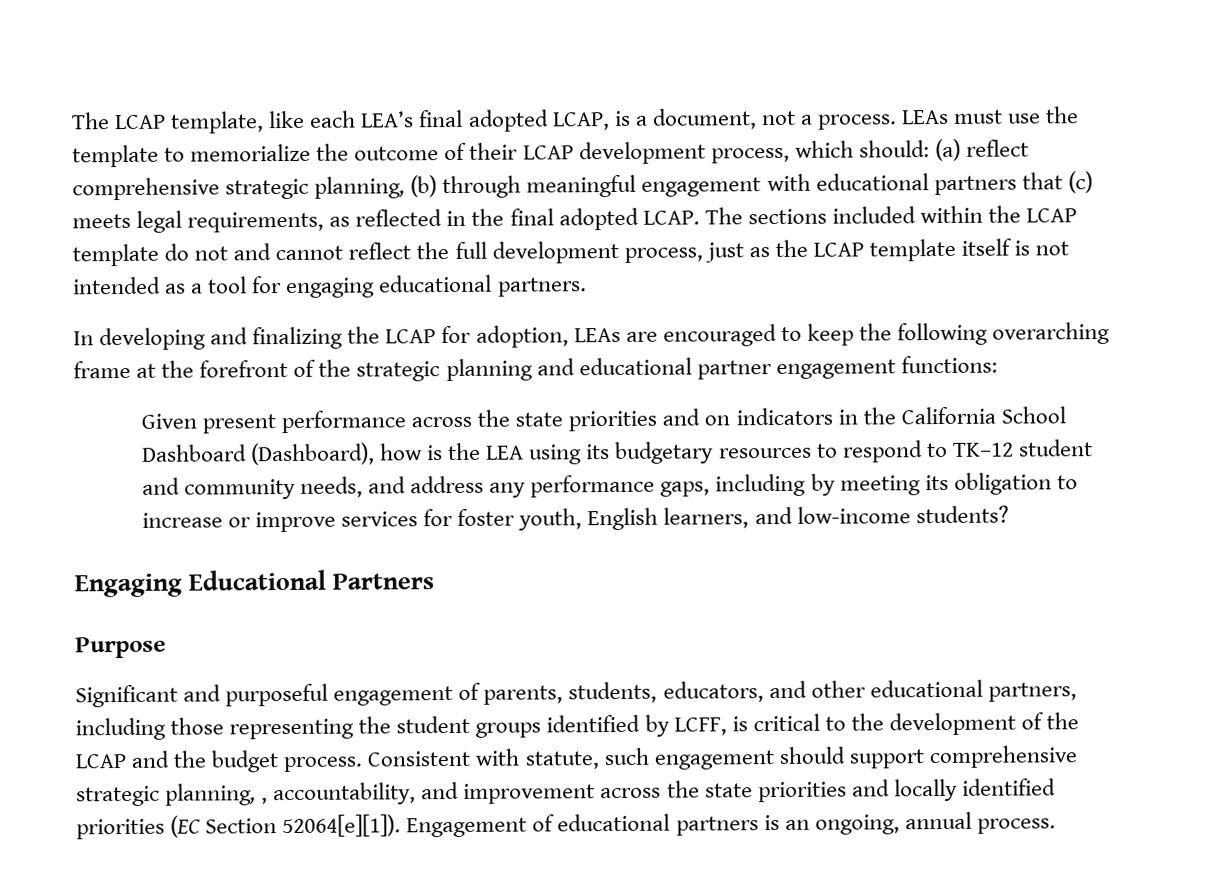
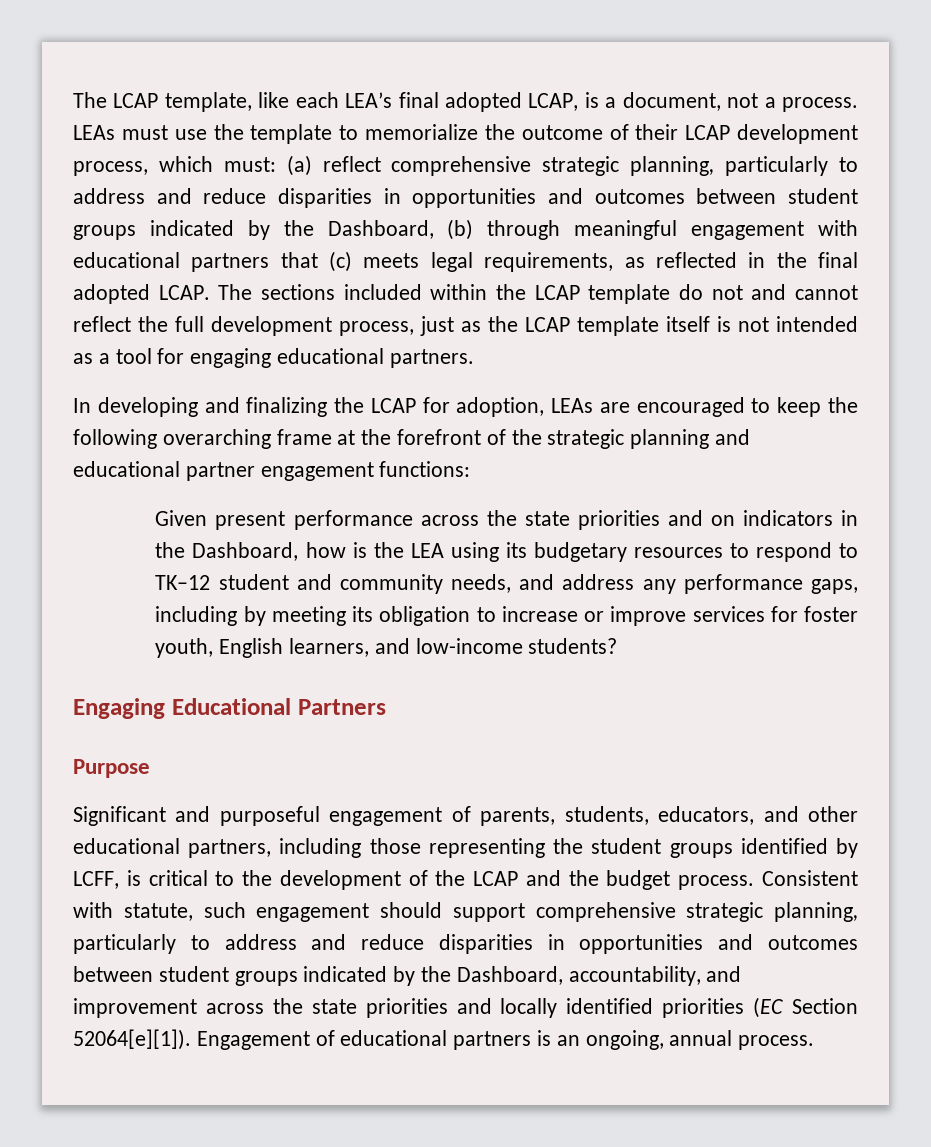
[858,140,930,158] should: -> [223,157,276,172] must:
(406, 187) none -> [725,156,859,176] [73,188,858,208] [73,220,434,240] particularly to address and reduce disparities in opportunities and outcomes between student groups indicated by the Dashboard,
[900,406,1066,425] [141,442,375,466] California School Dashboard (Dashboard), -> [192,542,299,561] Dashboard,
[261,797,269,805] , -> [73,934,858,954] [73,966,563,986] particularly to address and reduce disparities in opportunities and outcomes between student groups indicated by the Dashboard,

